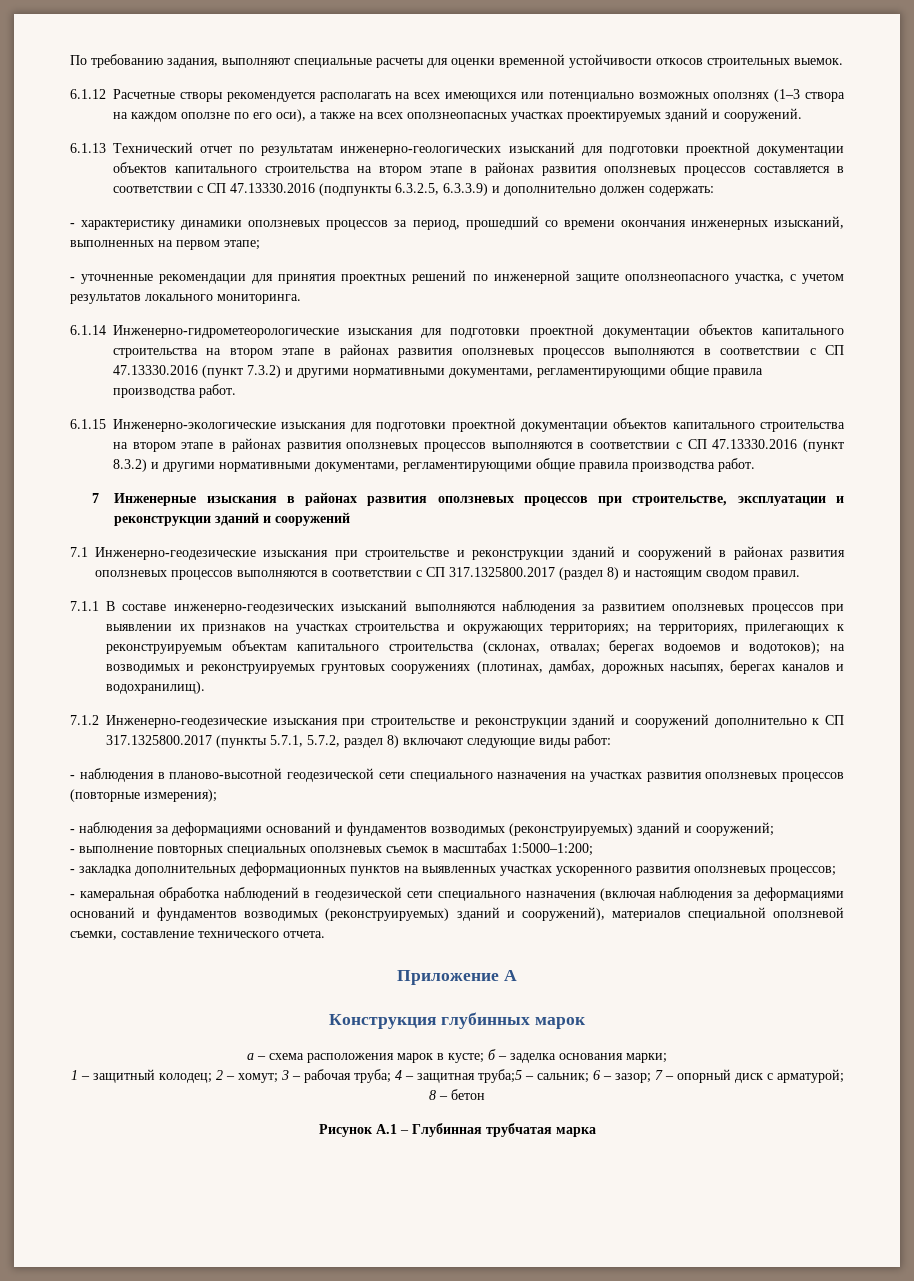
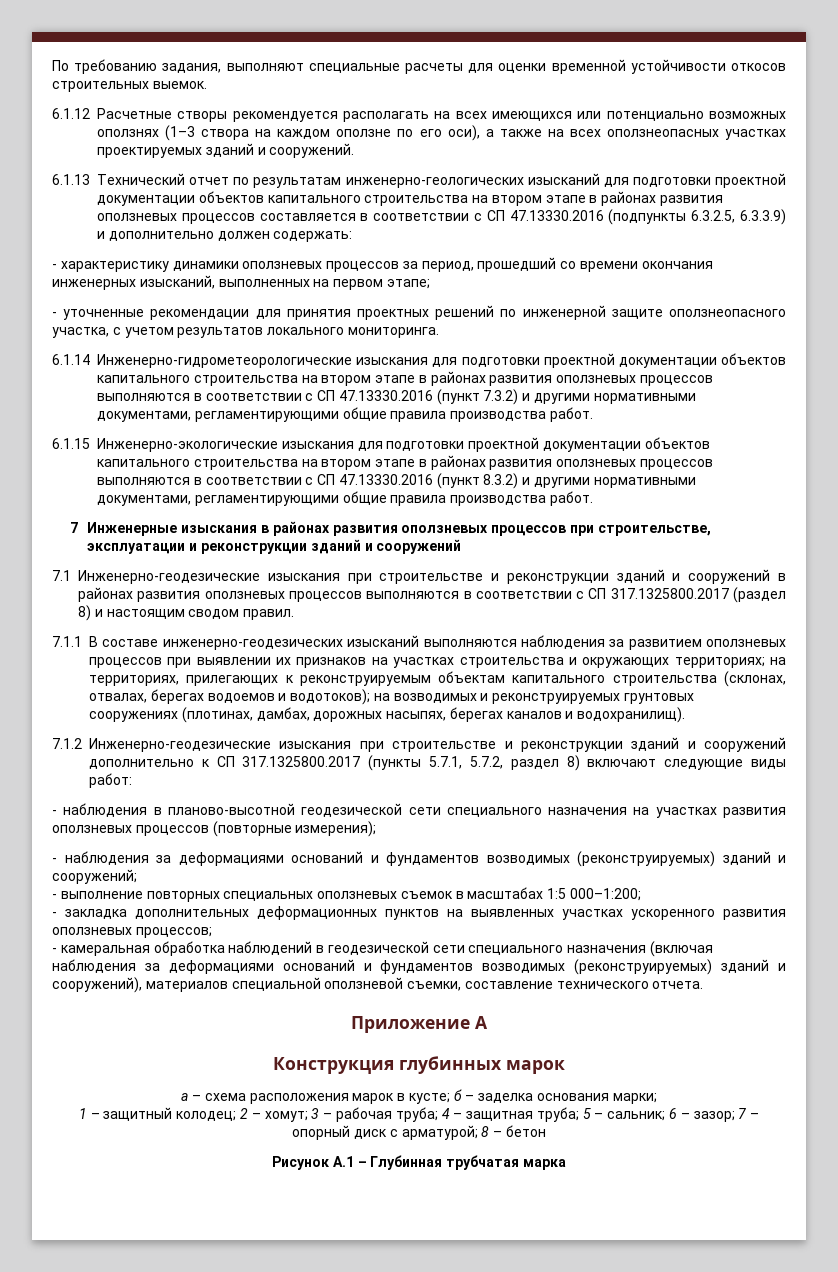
[549,644,600,654] отвалах; -> [89,693,147,703] отвалах,
[511,843,593,856] 1:5000–1:200; -> [547,888,642,901] 1:5 000–1:200;
[477,1069,522,1083] труба;5 -> [536,1107,591,1122] труба; 5

